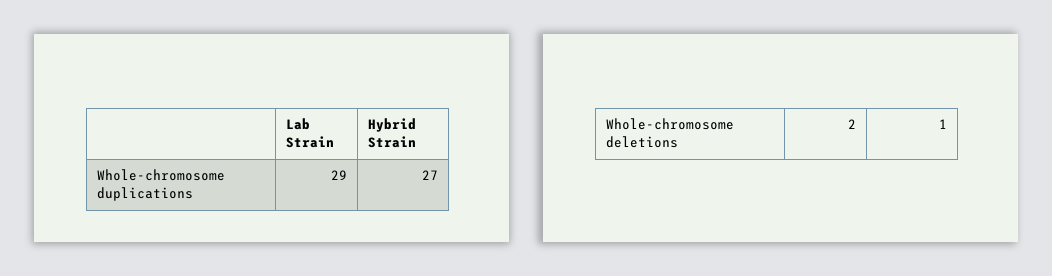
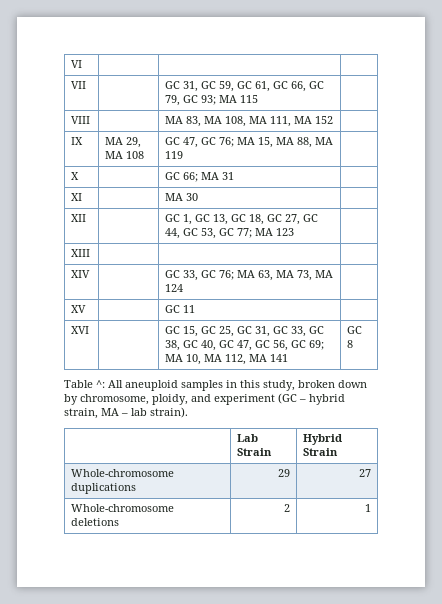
(285, 124) none -> [71,60,83,68] [71,81,87,89] [165,81,325,92] [165,95,259,106] [71,116,91,124] [165,116,334,127] [71,137,84,145] [105,137,142,148] [105,151,145,159] [165,137,334,148] [165,151,184,159] [71,172,80,180] [165,172,235,182] [71,193,83,201] [165,193,199,201] [71,214,87,222] [165,214,319,225] [165,228,295,239] [71,249,91,257] [71,270,91,278] [165,270,334,281] [165,284,184,292] [71,305,87,313] [165,305,196,313] [71,326,90,334] [165,326,325,337] [165,340,325,351] [165,354,289,365] [347,326,363,334] [347,340,354,348] [64,380,367,391] [64,393,345,405] [64,407,188,419] VI | | | // VII | | GC 31, GC 59, GC 61, GC 66, GC 79, GC 93; MA 115 | // VIII | | MA 83, MA 108, MA 111, MA 152 | // IX | MA 29, MA 108 | GC 47, GC 76; MA 15, MA 88, MA 119 | // X | | GC 66; MA 31 | // XI | | MA 30 | // XII | | GC 1, GC 13, GC 18, GC 27, GC 44, GC 53, GC 77; MA 123 | // XIII | | | // XIV | | GC 33, GC 76; MA 63, MA 73, MA 124 | // XV | | GC 11 | // XVI | | GC 15, GC 25, GC 31, GC 33, GC 38, GC 40, GC 47, GC 56, GC 69; MA 10, MA 112, MA 141 | GC 8 // Table ^: All aneuploid samples in this study, broken down by chromosome, ploidy, and experiment (GC – hybrid strain, MA – lab strain). //

